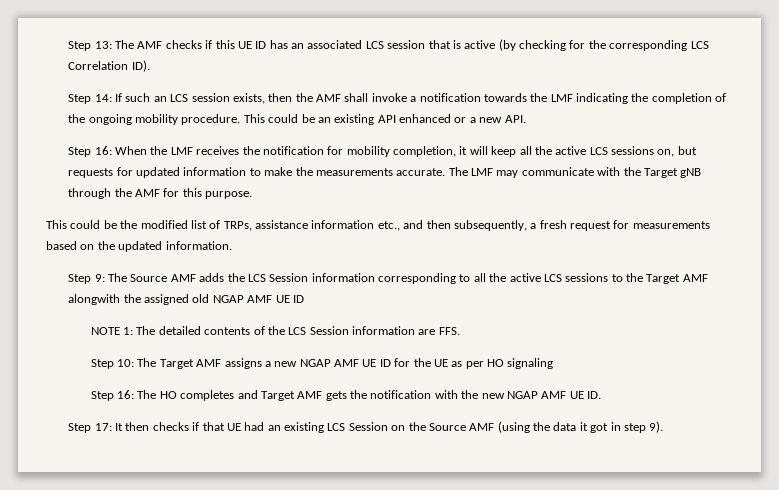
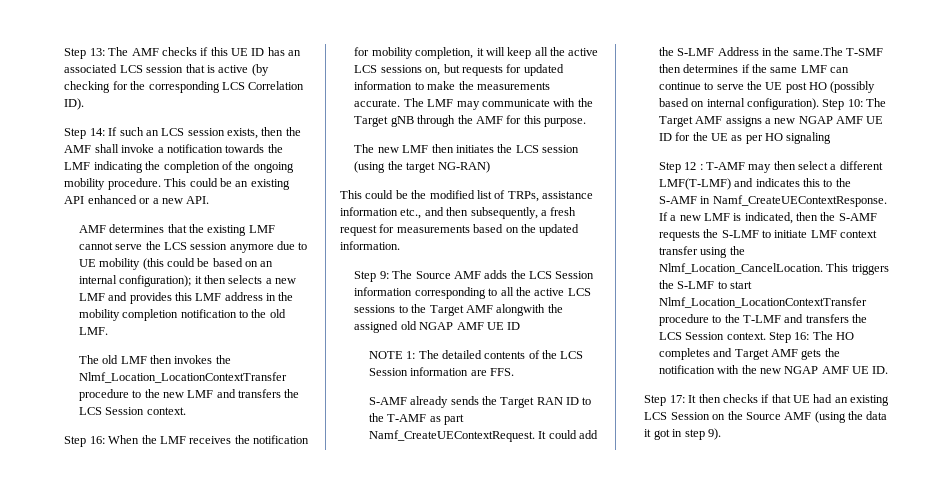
(526, 119) none -> [78,224,275,236] [78,241,308,253] [78,258,274,270] [78,275,297,287] [78,292,294,304] [78,309,286,321] [78,327,108,335] [78,355,231,364] [78,372,287,383] [78,389,300,401] [78,407,186,415] // AMF determines that the existing LMF cannot serve the LCS session anymore due to UE mobility (this could be based on an internal configuration); it then selects a new LMF and provides this LMF address in the mobility completion notification to the old LMF. // The old LMF then invokes the Nlmf_Location_LocationContextTransfer procedure to the new LMF and transfers the LCS Session context.
(253, 195) none -> [354,144,580,153] [354,161,490,173] // The new LMF then initiates the LCS session (using the target NG-RAN)
(460, 331) none -> [368,396,592,408] [368,413,464,425] [368,430,598,442] [658,47,884,56] [658,64,850,73] [658,81,876,93] [658,98,819,110] S-AMF already sends the Target RAN ID to the T-AMF as part Namf_CreateUEContextRequest. It could add the S-LMF Address in the same.The T-SMF then determines if the same LMF can continue to serve the UE post HO (possibly based on internal configuration).
(114, 396) none -> [684,161,883,173] [658,178,851,190] [658,195,887,207] [658,212,877,224] [658,229,878,241] [658,246,745,258] [658,263,889,275] [658,280,752,289] [658,297,867,308] [658,314,868,326] [658,332,791,343] 12 : T-AMF may then select a different LMF(T-LMF) and indicates this to the S-AMF in Namf_CreateUEContextResponse. If a new LMF is indicated, then the S-AMF requests the S-LMF to initiate LMF context transfer using the Nlmf_Location_CancelLocation. This triggers the S-LMF to start Nlmf_Location_LocationContextTransfer procedure to the T-LMF and transfers the LCS Session context. Step

